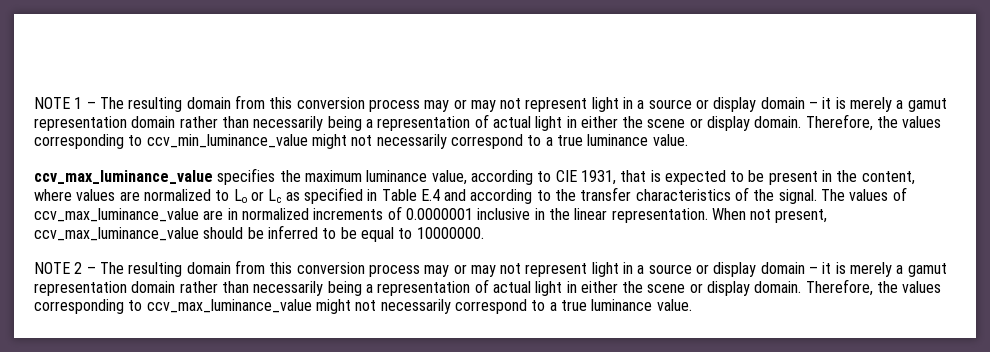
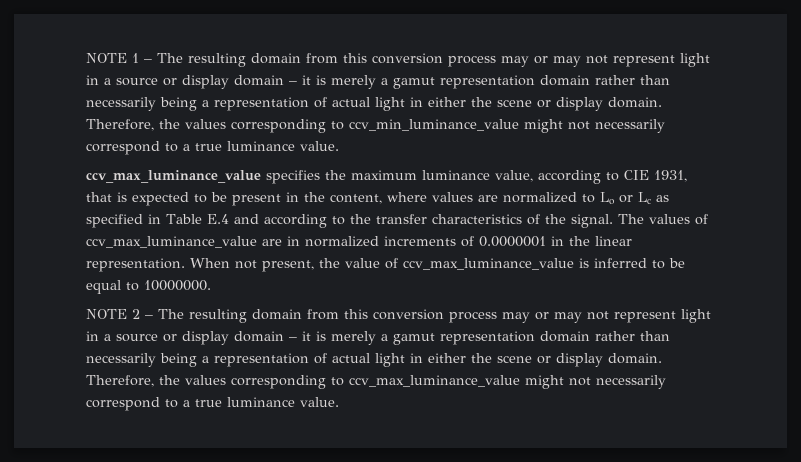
[477,208,531,220] inclusive -> (546, 241) none
[34,227,264,241] ccv_max_luminance_value should be -> [319,258,589,270] the value of ccv_max_luminance_value is

